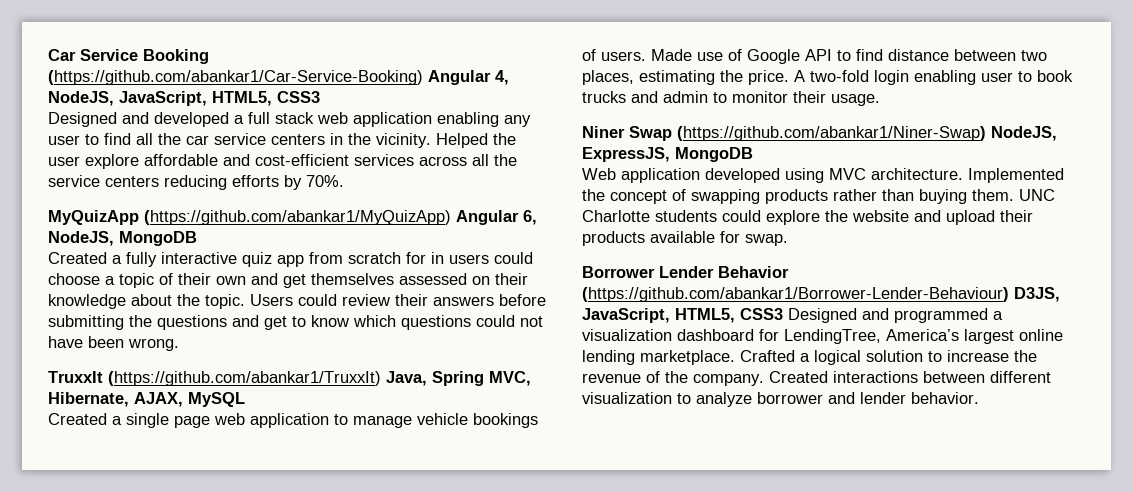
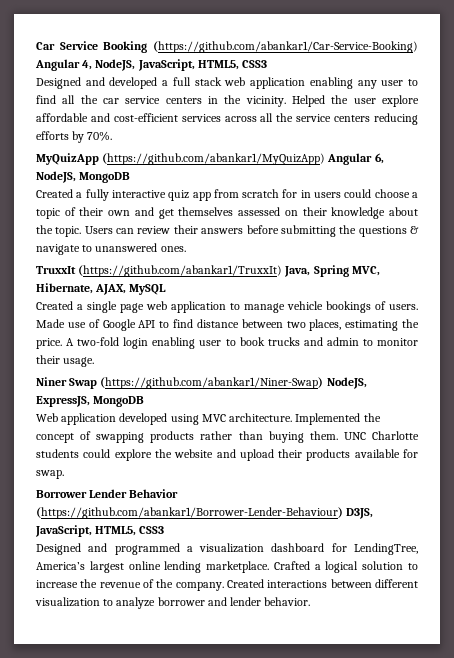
[298,294,337,306] could -> [116,228,135,234] can
[232,315,543,330] [48,336,179,351] and get to know which questions could not have been wrong. -> [410,226,420,234] [36,243,186,255] & navigate to unanswered ones.
(783, 314) none -> (165, 530) //

